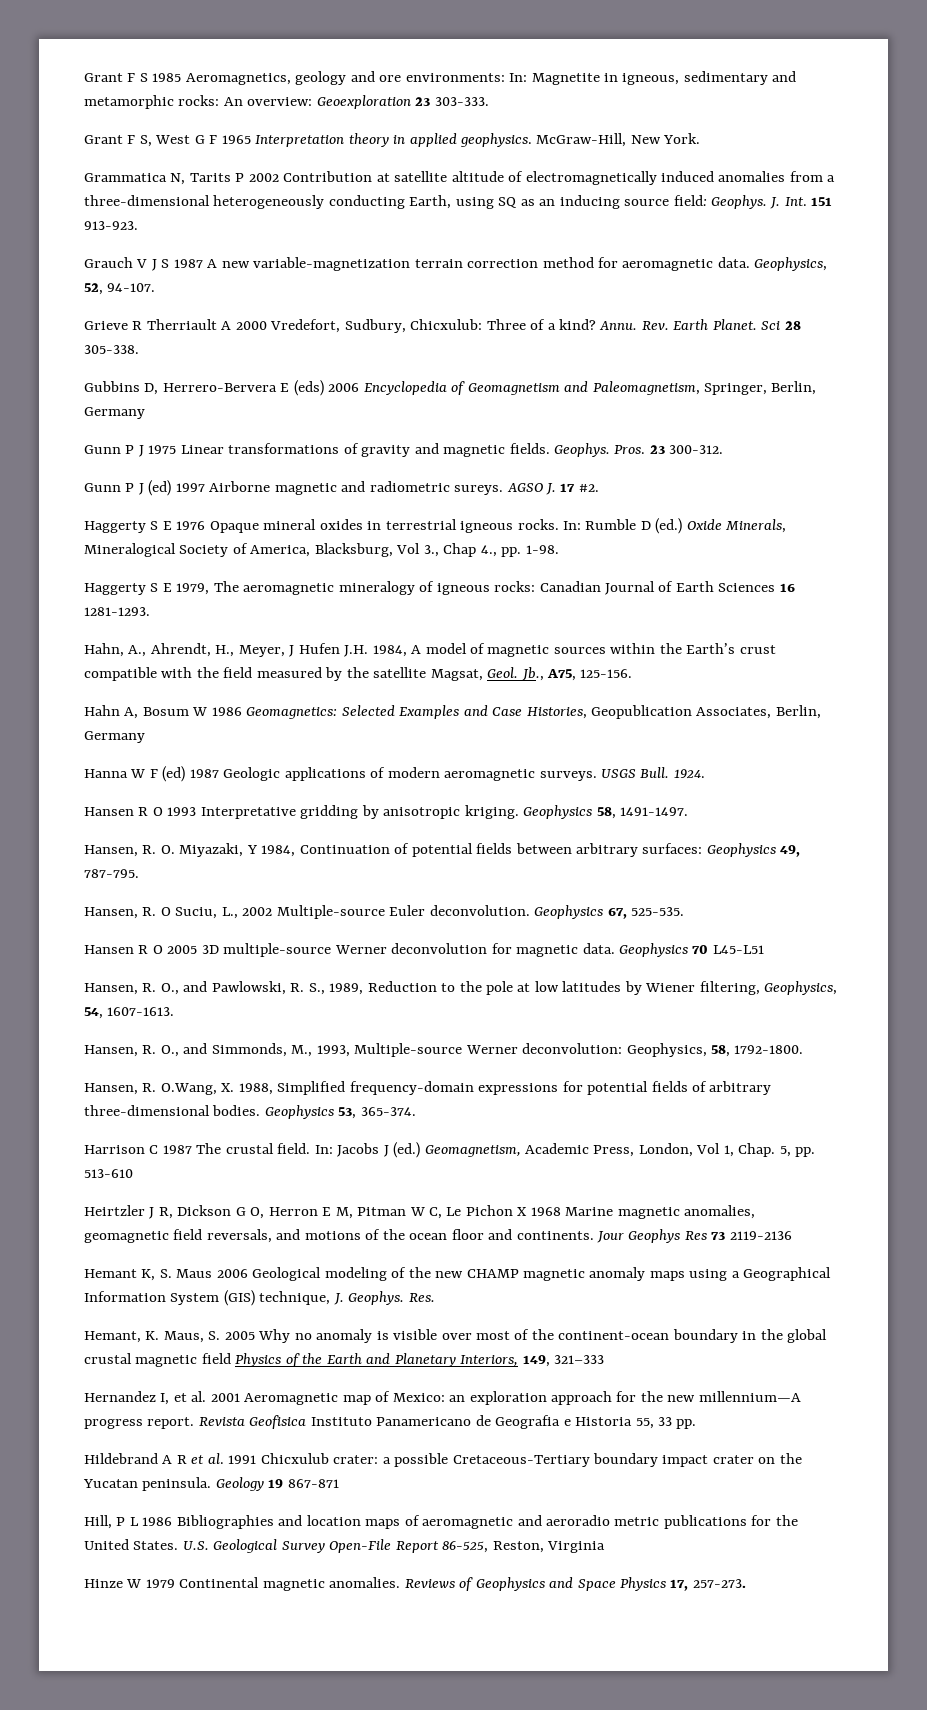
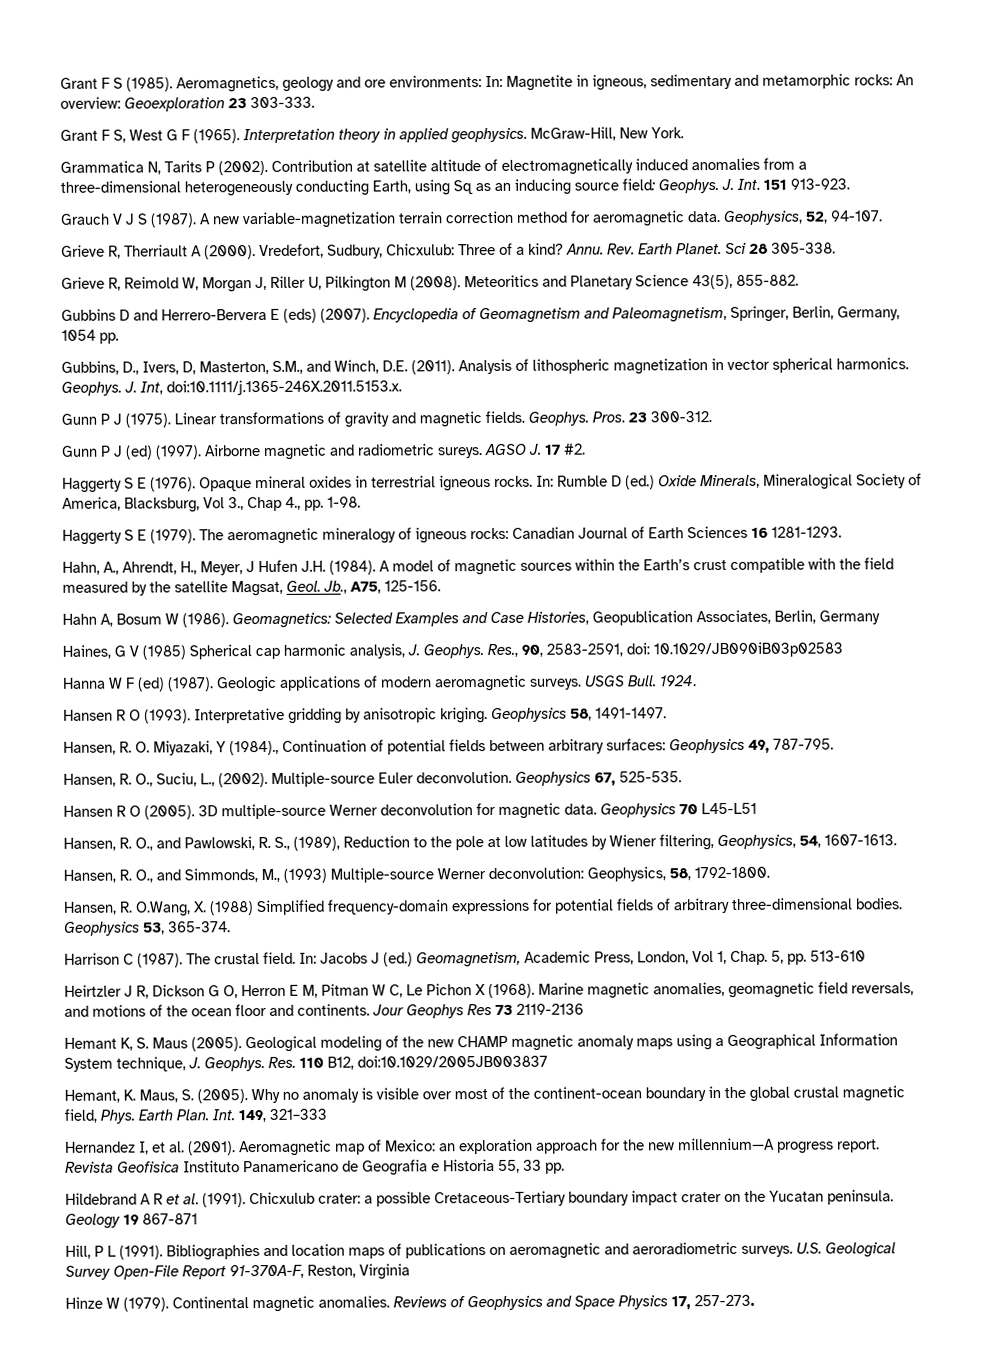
[152,73,182,82] 1985 -> [126,77,173,92] (1985).
[221,135,251,144] 1965 -> [193,129,240,144] (1965).
[248,173,279,182] 2002 -> [218,160,268,176] (2002).
[498,197,518,208] SQ -> [453,180,473,195] Sq
[173,259,203,268] 1987 -> [150,213,197,228] (1987).
[132,321,143,330] R -> [108,245,121,259] R,
[235,321,267,330] 2000 -> [204,245,256,260] (2000).
(139, 349) none -> [61,274,799,293] // Grieve R, Reimold W, Morgan J, Riller U, Pilkington M (2008). Meteoritics and Planetary Science 43(5), 855-882.
[144,383,159,395] D, -> [119,309,158,321] D and
[328,383,360,392] 2006 -> [320,308,370,323] (2007).
[84,407,145,419] [84,445,177,457] Germany // Gunn P J 1975 -> [837,306,900,321] [61,329,119,344] [61,357,909,375] [61,379,402,396] [61,413,171,428] Germany, 1054 pp. // Gubbins, D., Ivers, D, Masterton, S.M., and Winch, D.E. (2011). Analysis of lithospheric magnetization in vector spherical harmonics. Geophys. J. Int, doi:10.1111/j.1365-246X.2011.5153.x. // Gunn P J (1975).
[175,483,205,492] 1997 -> [156,445,202,460] (1997).
[176,521,206,530] 1976 -> [150,477,196,492] (1976).
[176,583,210,595] 1979, -> [150,529,196,544] (1979).
[372,645,407,657] 1984, -> [329,560,376,575] (1984).
[211,707,242,716] 1986 -> [182,613,229,628] (1986).
(145, 737) none -> [62,641,843,660] // Haines, G V (1985) Spherical cap harmonic analysis, J. Geophys. Res., 90, 2583-2591, doi: 10.1029/JB090iB03p02583
[189,769,219,778] 1987 -> [168,677,214,692] (1987).
[167,807,197,816] 1993 -> [144,709,191,724] (1993).
[261,845,296,857] 1984, -> [229,740,279,756] (1984).,
[160,907,171,916] O -> [135,773,153,787] O.,
[242,907,273,916] 2002 -> [218,772,268,788] (2002).
[167,945,198,954] 2005 -> [144,805,195,820] (2005).
[329,983,364,995] 1989, -> [293,836,340,851] (1989),
[316,1045,350,1057] 1993, -> [283,868,327,883] (1993)
[238,1083,273,1095] 1988, -> [209,901,254,916] (1988)
[162,1145,192,1154] 1987 -> [137,953,183,968] (1987).
[530,1207,561,1216] 1968 -> [488,983,535,999] (1968).
[216,1269,248,1278] 2006 -> [191,1037,242,1052] (2005).
[223,1290,255,1306] (GIS) -> (113, 1064) none
(435, 1297) none -> [299,1054,548,1070] 110 B12, doi:10.1029/2005JB003837
[224,1331,255,1340] 2005 -> [197,1089,248,1104] (2005).
[201,1353,519,1367] field Physics of the Earth and Planetary Interiors, -> [64,1108,235,1124] field, Phys. Earth Plan. Int.
[210,1393,240,1402] 2001 -> [188,1141,236,1156] (2001).
[228,1455,257,1464] 1991 -> [202,1193,246,1208] (1991).
[142,1517,173,1526] 1986 -> [119,1245,163,1260] (1991).
[422,1515,798,1529] [84,1539,179,1550] aeromagnetic and aeroradio metric publications for the United States. -> [405,1241,793,1259] publications on aeromagnetic and aeroradiometric surveys.
[442,1541,489,1553] 86-525, -> [229,1264,304,1279] 91-370A-F,
[145,1579,175,1588] 1979 -> [123,1297,169,1312] (1979).

